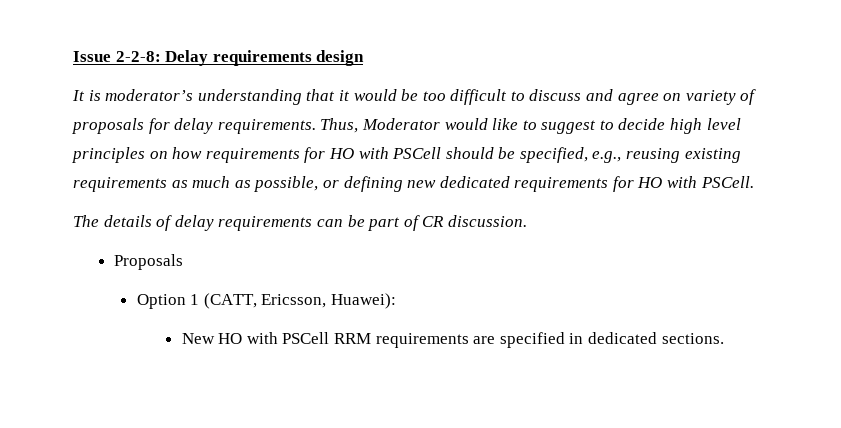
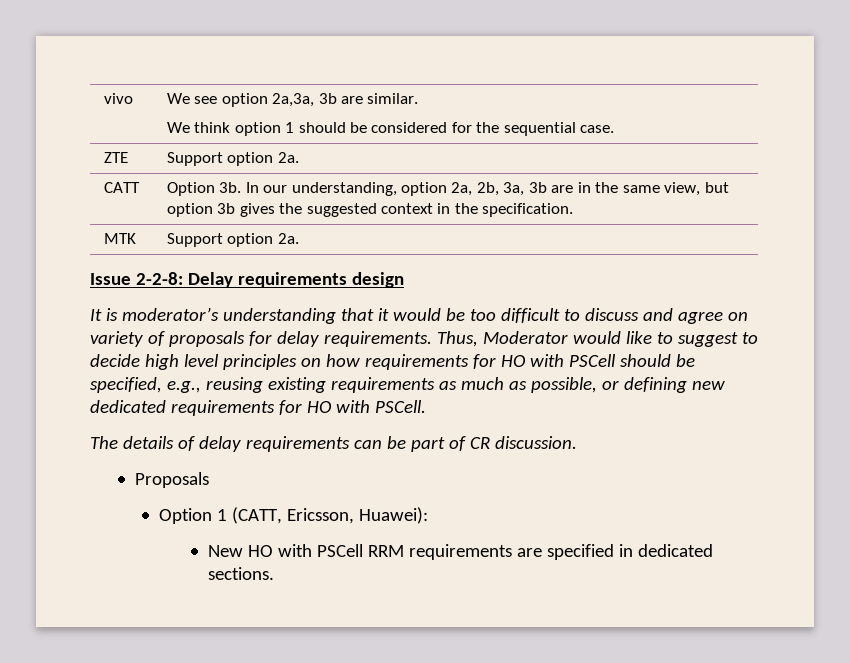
(73, 56) none -> [103,93,133,104] [166,93,419,107] [166,122,615,136] [103,152,128,163] [166,152,299,166] [103,182,140,193] [166,182,729,196] [166,203,574,217] [103,233,136,244] [166,233,299,247] vivo | We see option 2a,3a, 3b are similar. // We think option 1 should be considered for the sequential case. // ZTE | Support option 2a. // CATT | Option 3b. In our understanding, option 2a, 2b, 3a, 3b are in the same view, but option 3b gives the suggested context in the specification. // MTK | Support option 2a. //

